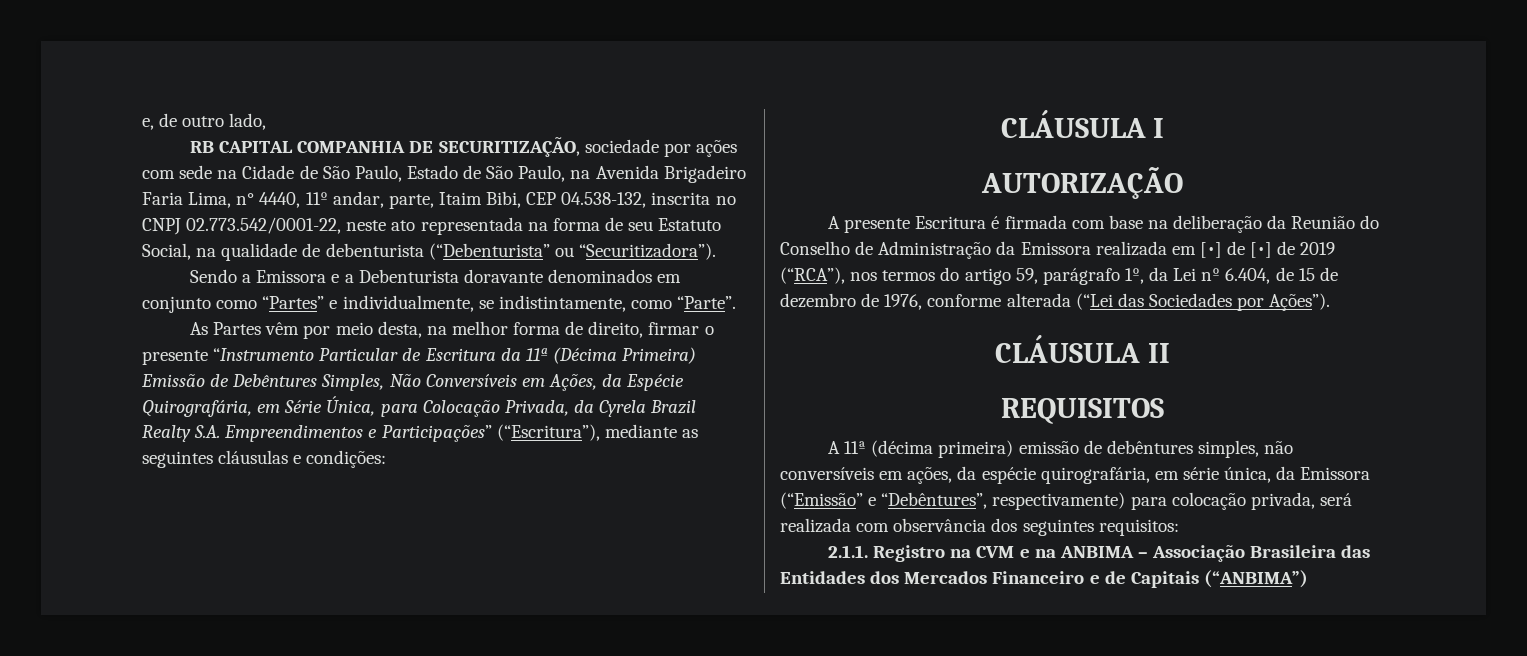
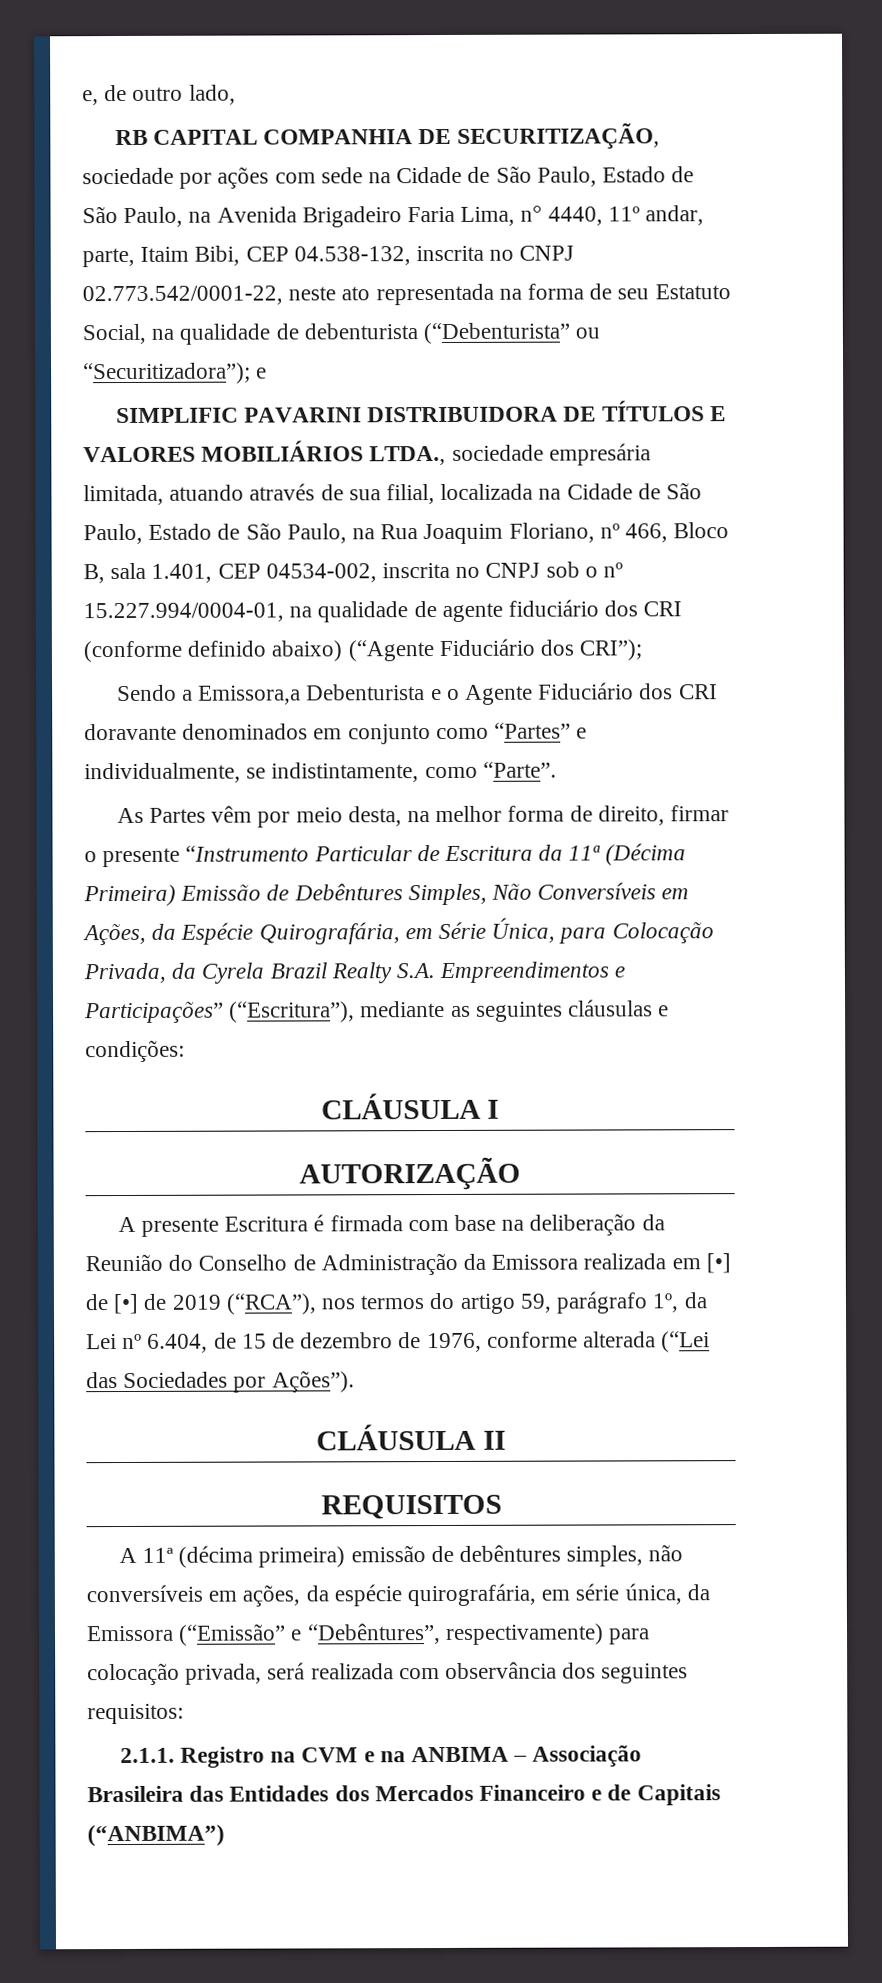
[578,243,716,260] [190,269,459,283] “Securitizadora”). // Sendo a Emissora e a Debenturista -> [83,362,268,385] [115,400,726,424] [83,440,651,466] [83,482,703,506] [83,522,730,545] [83,561,624,584] [83,599,683,623] [83,638,643,663] [116,682,718,705] “Securitizadora”); e // SIMPLIFIC PAVARINI DISTRIBUIDORA DE TÍTULOS E VALORES MOBILIÁRIOS LTDA., sociedade empresária limitada, atuando através de sua filial, localizada na Cidade de São Paulo, Estado de São Paulo, na Rua Joaquim Floriano, nº 466, Bloco B, sala 1.401, CEP 04534-002, inscrita no CNPJ sob o nº 15.227.994/0004-01, na qualidade de agente fiduciário dos CRI (conforme definido abaixo) (“Agente Fiduciário dos CRI”); // Sendo a Emissora,a Debenturista e o Agente Fiduciário dos CRI

